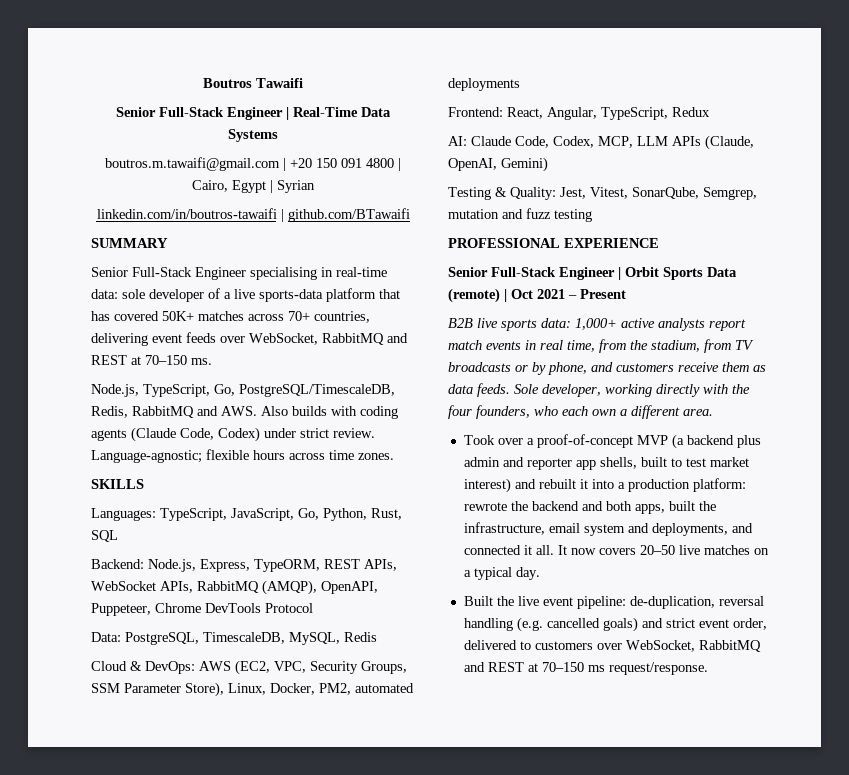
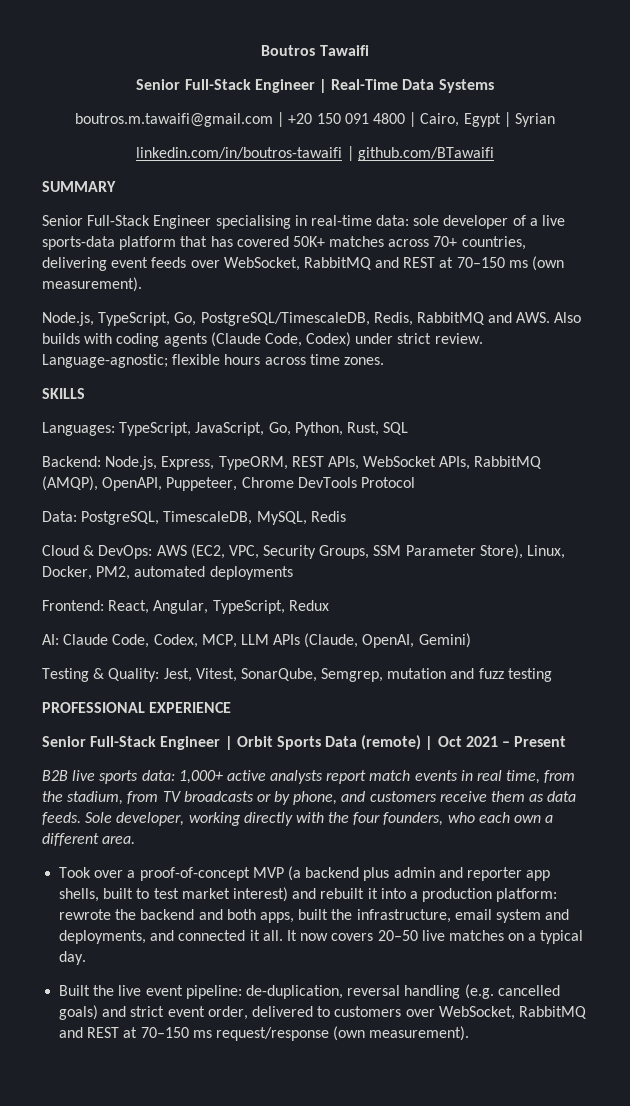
[191,358,212,365] ms. -> [508,256,565,271] [42,277,142,292] ms (own measurement).
[608,662,708,675] request/response. -> [215,1026,470,1041] request/response (own measurement).

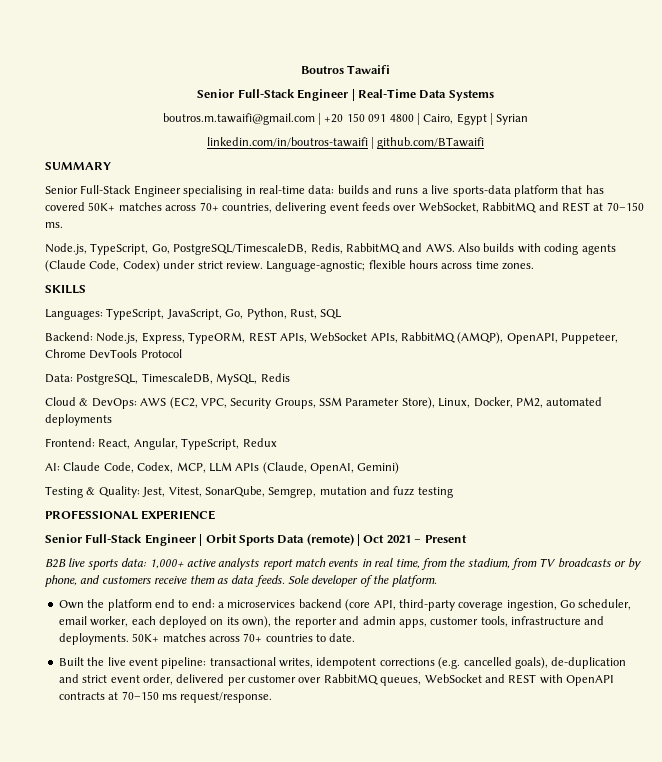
[413,215,526,229] sole developer of -> [337,185,419,194] builds and runs
[508,256,565,271] [42,277,142,292] ms (own measurement). -> [45,222,63,228] ms.
[116,812,554,826] [42,833,136,846] [59,866,551,881] [59,887,558,902] [59,909,570,923] [59,930,584,944] [59,951,87,965] developer, working directly with the four founders, who each own a different area. // Took over a proof-of-concept MVP (a backend plus admin and reporter app shells, built to test market interest) and rebuilt it into a production platform: rewrote the backend and both apps, built the infrastructure, email system and deployments, and connected it all. It now covers 20–50 live matches on a typical day. -> [311,575,437,587] [58,599,632,611] [58,616,605,628] [58,633,356,645] developer of the platform. // Own the platform end to end: a microservices backend (core API, third-party coverage ingestion, Go scheduler, email worker, each deployed on its own), the reporter and admin apps, customer tools, infrastructure and deployments. 50K+ matches across 70+ countries to date.
[245,984,560,999] [59,1005,99,1020] de-duplication, reversal handling (e.g. cancelled goals) -> [209,657,627,669] transactional writes, idempotent corrections (e.g. cancelled goals), de-duplication
[317,1006,587,1020] [59,1026,470,1041] to customers over WebSocket, RabbitMQ and REST at 70–150 ms request/response (own measurement). -> [227,674,614,686] [58,691,273,703] per customer over RabbitMQ queues, WebSocket and REST with OpenAPI contracts at 70–150 ms request/response.

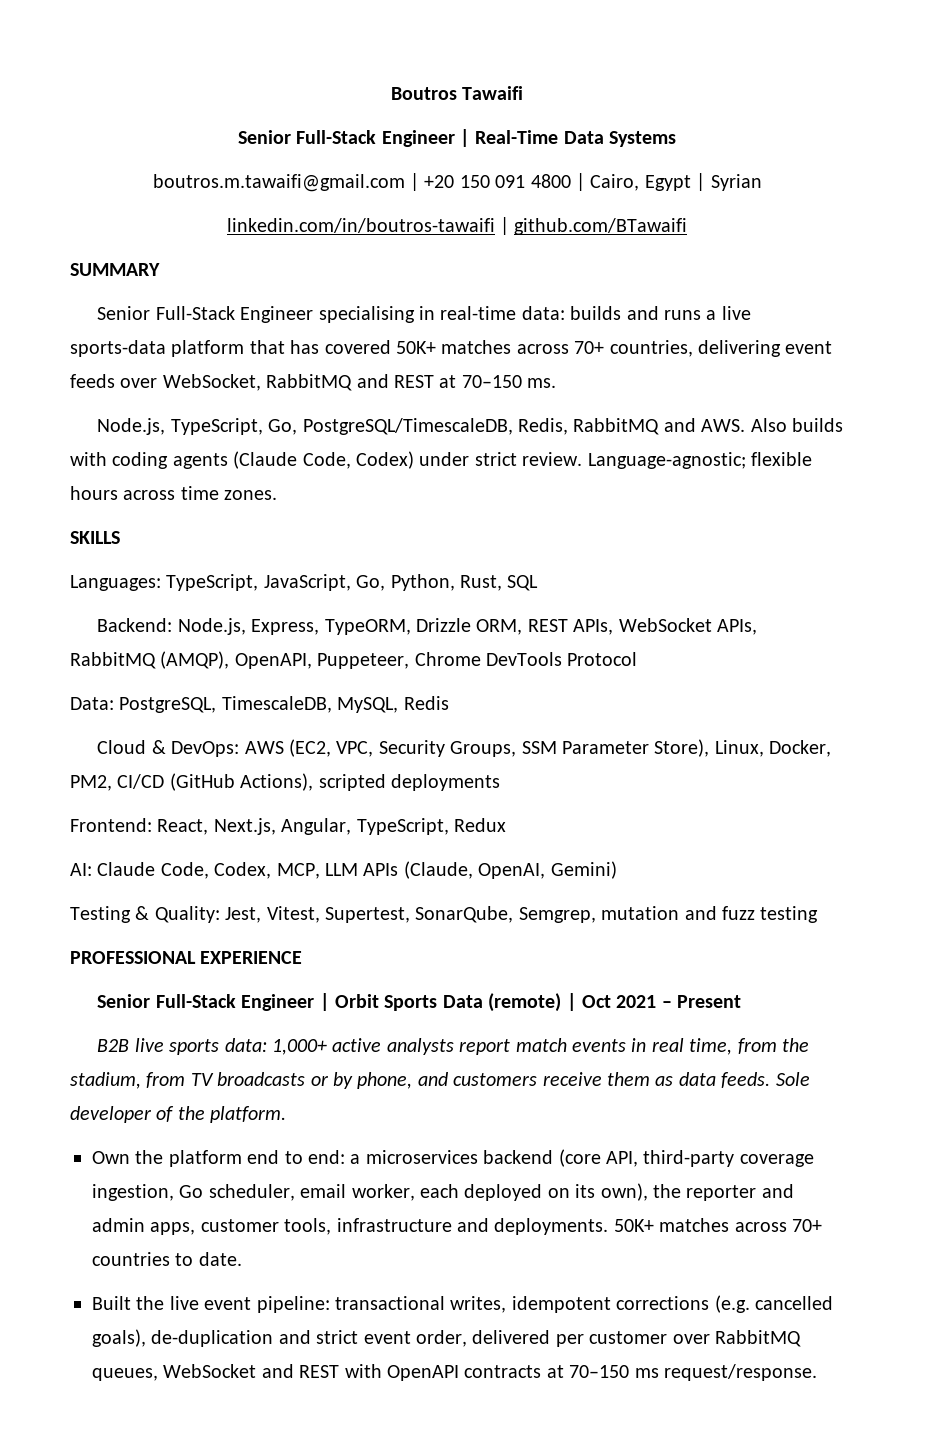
(246, 338) none -> [415,618,523,635] Drizzle ORM,
[546,397,603,406] automated -> [117,773,386,791] CI/CD (GitHub Actions), scripted
(131, 444) none -> [213,818,276,835] Next.js,
(202, 492) none -> [325,907,410,923] Supertest,

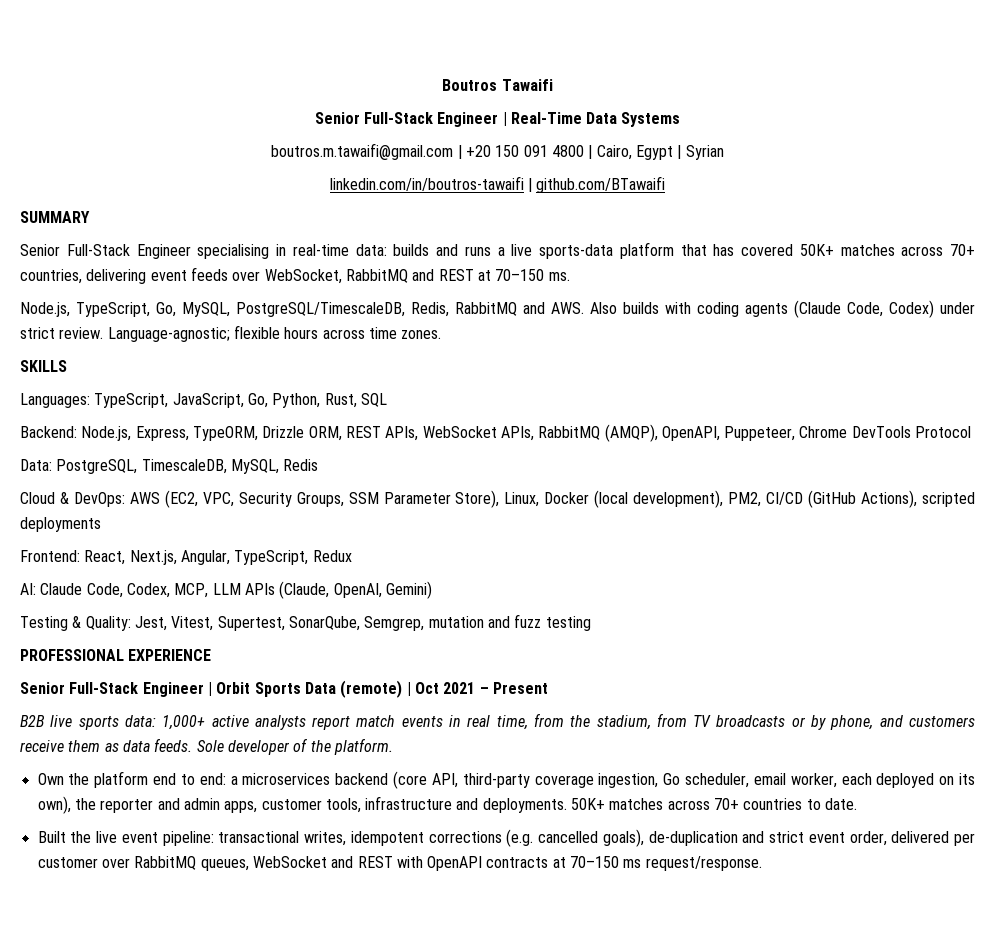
(298, 427) none -> [182,302,230,317] MySQL,
[769,740,832,757] Docker, -> [544,490,724,508] Docker (local development),

